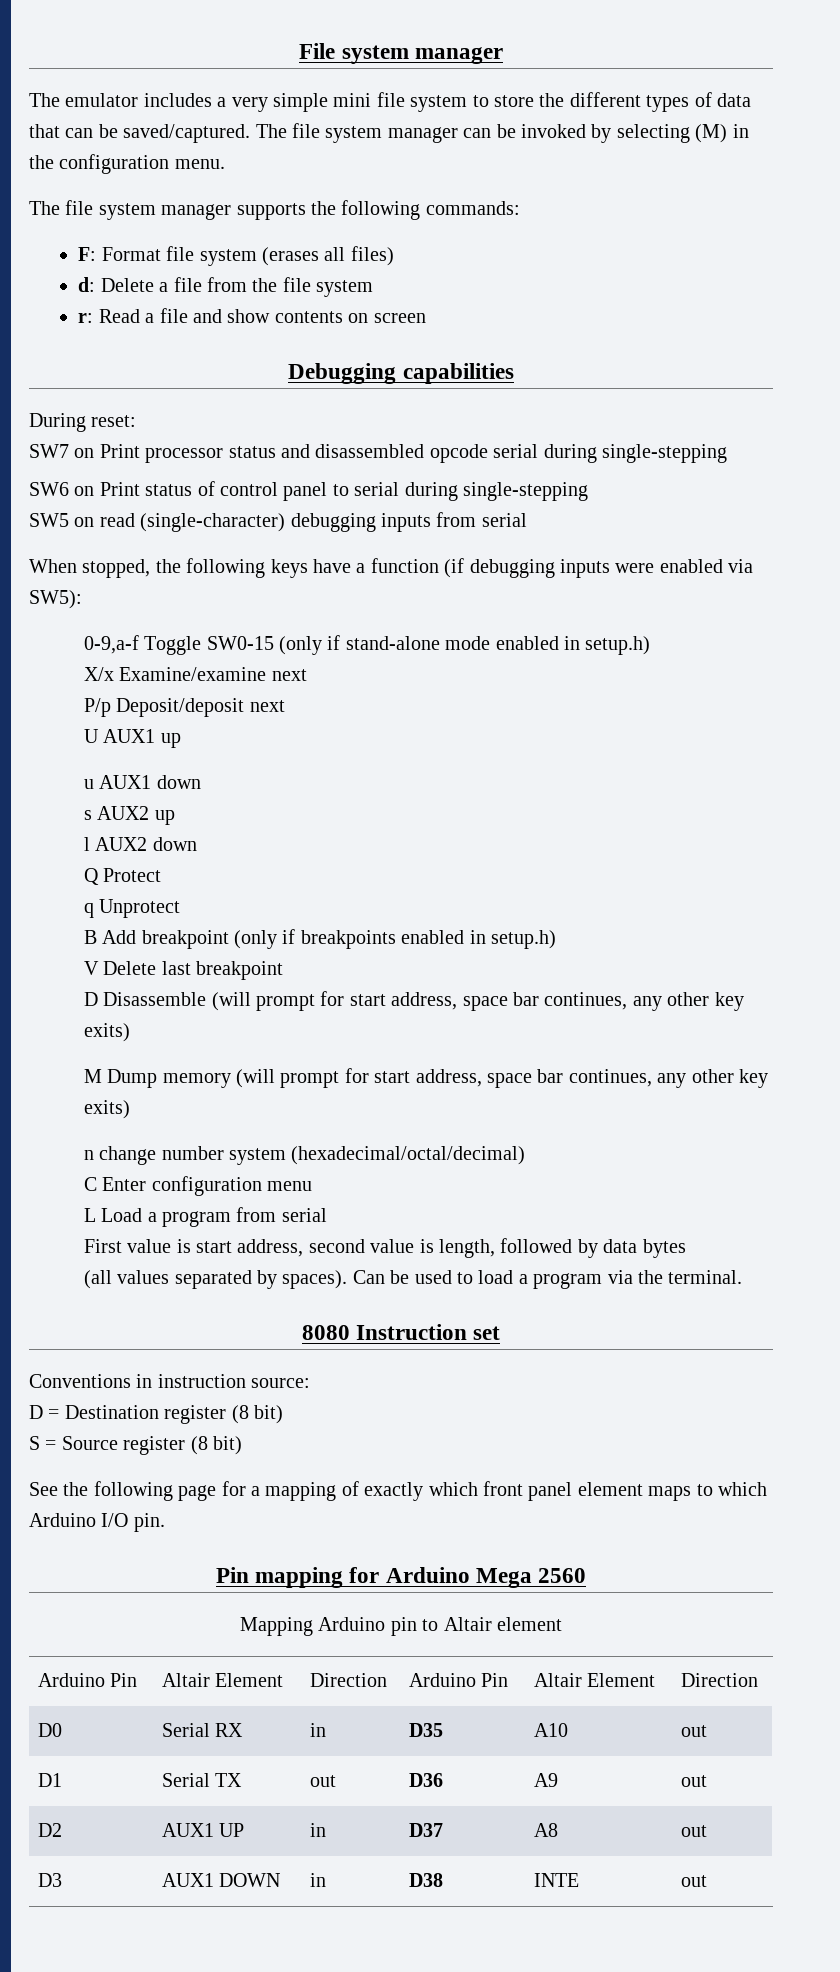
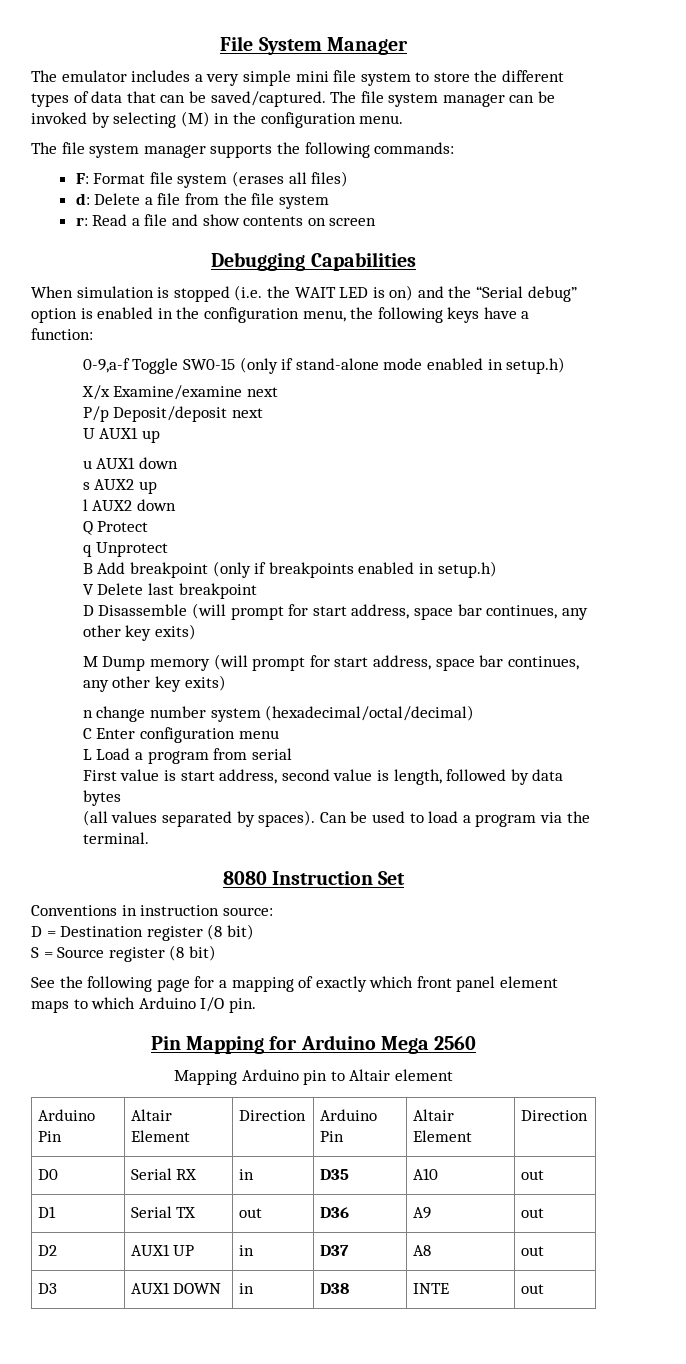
[341,45,503,64] system manager -> [258,37,408,55] System Manager
[402,363,514,384] [29,413,137,432] [29,444,727,463] [29,481,588,501] [29,512,527,532] [29,559,151,578] capabilities // During reset: // SW7 on Print processor status and disassembled opcode serial during single-stepping // SW6 on Print status of control panel to serial during single-stepping // SW5 on read (single-character) debugging inputs from serial // When stopped, -> [310,252,416,271] [31,285,577,302] [31,307,346,323] Capabilities // When simulation is stopped (i.e. the WAIT LED is on) and the “Serial debug” option is enabled in the configuration menu,
[370,558,754,578] [29,590,82,609] function (if debugging inputs were enabled via SW5): -> [31,328,93,340] function:
[473,1326,501,1340] set -> [378,871,406,885] Set
[255,1567,344,1588] mapping -> [186,1036,265,1054] Mapping

